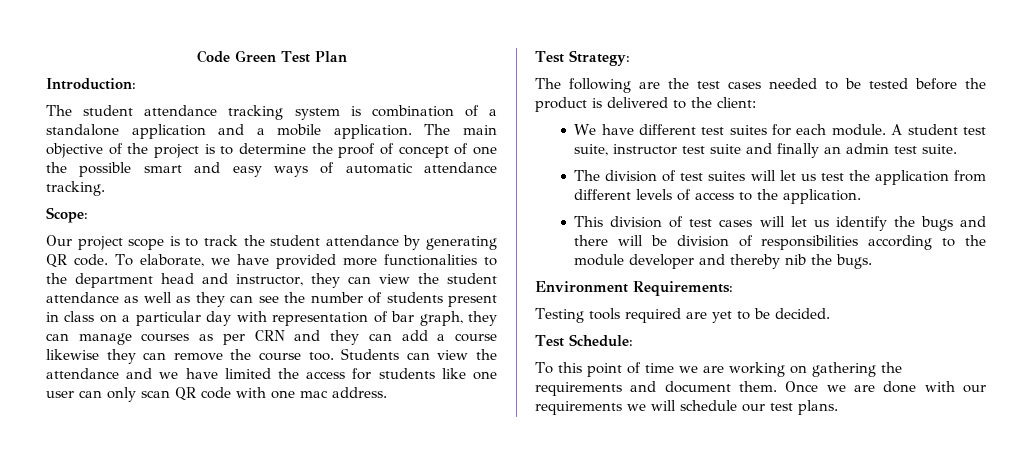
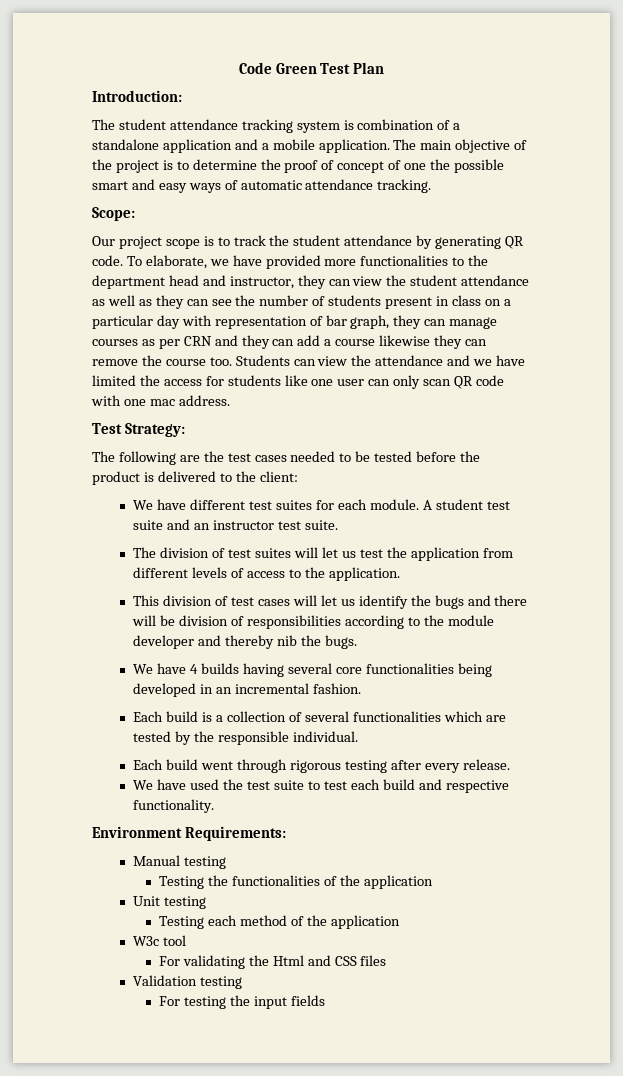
[574,143,890,158] suite, instructor test suite and finally an admin -> [133,519,275,530] suite and an instructor
(873, 261) none -> [133,663,492,677] [133,683,362,697] [133,711,506,722] [133,731,359,745] [133,759,510,773] [133,779,509,793] [133,799,215,813] // We have 4 builds having several core functionalities being developed in an incremental fashion. // Each build is a collection of several functionalities which are tested by the responsible individual. // Each build went through rigorous testing after every release. // We have used the test suite to test each build and respective functionality.
[535,308,830,323] [535,334,633,347] [535,362,902,377] [535,381,986,396] [535,400,838,415] // Testing tools required are yet to be decided. // Test Schedule: // To this point of time we are working on gathering the requirements and document them. Once we are done with our requirements we will schedule our test plans. -> [133,855,227,869] [158,875,433,889] [133,896,207,909] [158,915,400,929] [133,935,187,946] [158,955,387,969] [133,975,243,989] [158,995,325,1009] // Manual testing // Testing the functionalities of the application // Unit testing // Testing each method of the application // W3c tool // For validating the Html and CSS files // Validation testing // For testing the input fields

